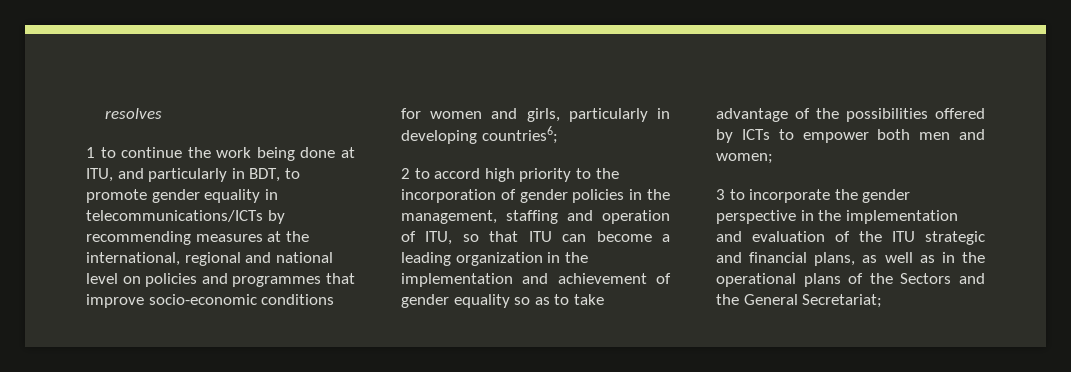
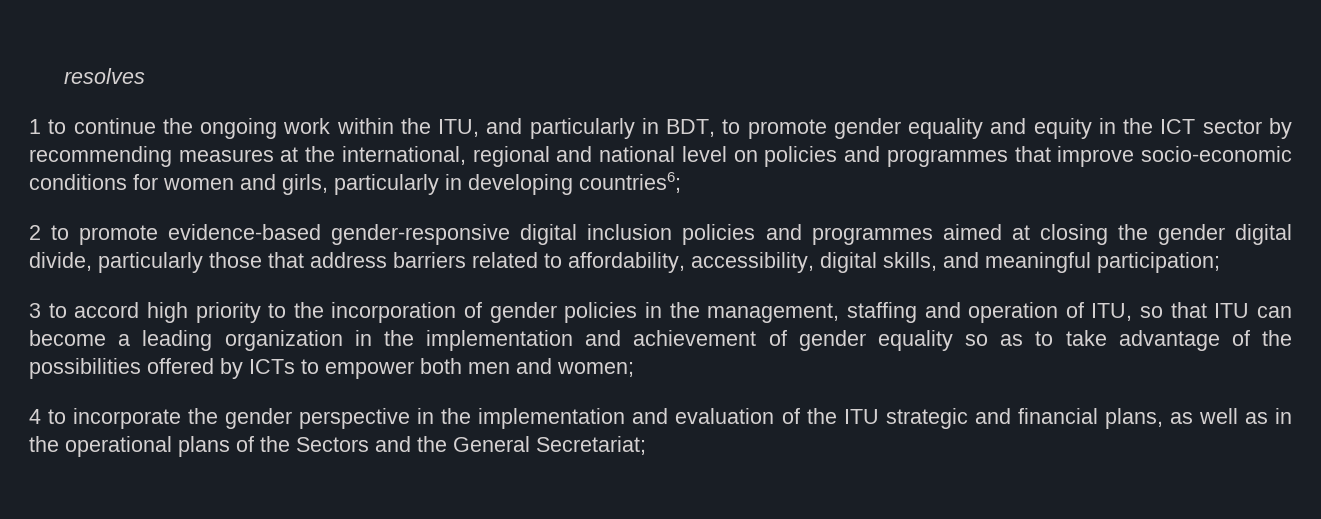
[216,147,355,161] work being done at -> [200,118,431,139] ongoing work within the
[264,189,278,200] [86,210,263,222] in telecommunications/ICTs -> [990,118,1262,139] and equity in the ICT sector
(430, 173) none -> [79,224,1292,245] [29,252,1220,273] [29,303,67,318] promote evidence-based gender-responsive digital inclusion policies and programmes aimed at closing the gender digital divide, particularly those that address barriers related to affordability, accessibility, digital skills, and meaningful participation; // 3 to
[716,189,725,200] 3 -> [29,409,41,424] 4

